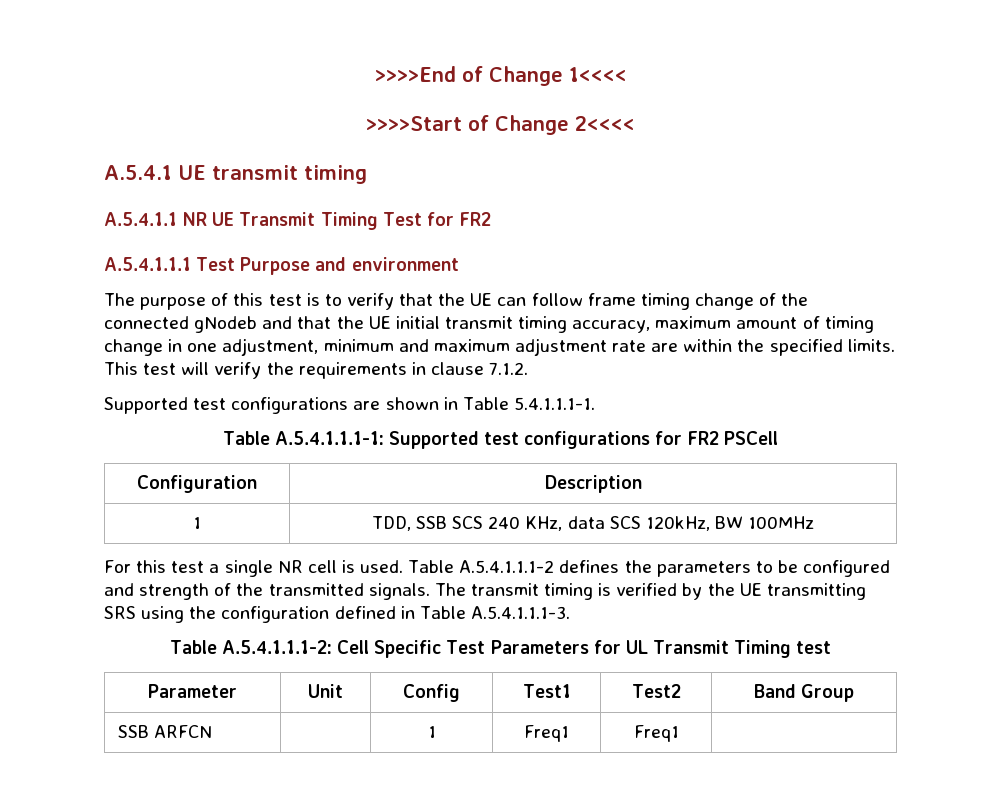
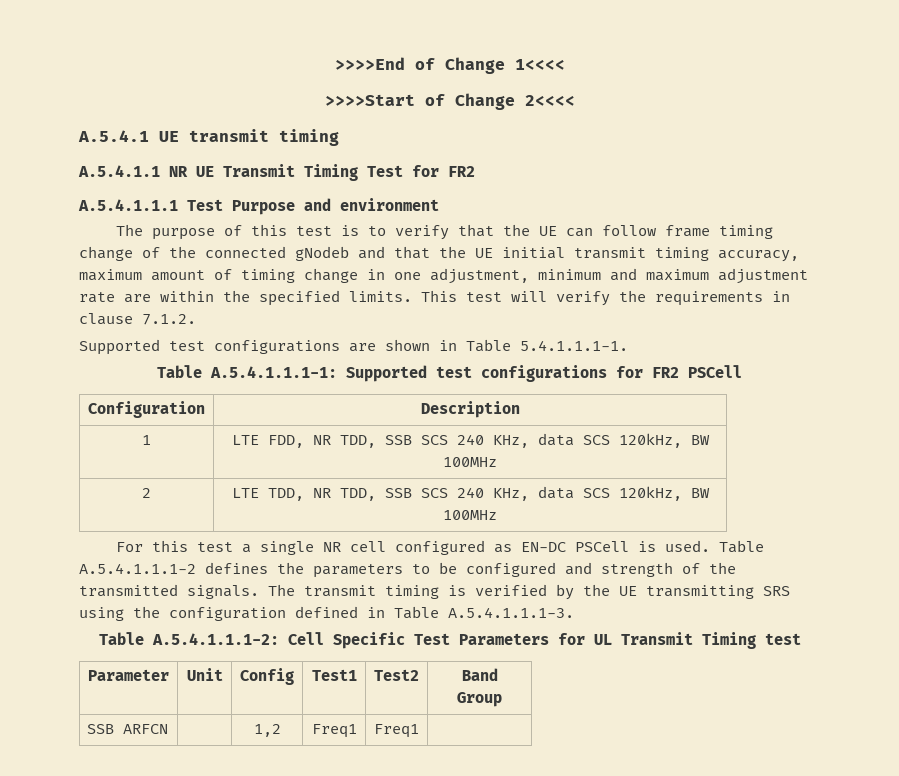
(201, 523) none -> [231,433,710,448] [443,457,497,467] [142,488,151,498] [231,488,331,501] LTE FDD, NR TDD, SSB SCS 240 KHz, data SCS 120kHz, BW 100MHz // 2 | LTE TDD, NR
(337, 566) none -> [394,540,629,555] configured as EN-DC PSCell
[427,726,436,738] 1 -> [253,724,281,737] 1,2

